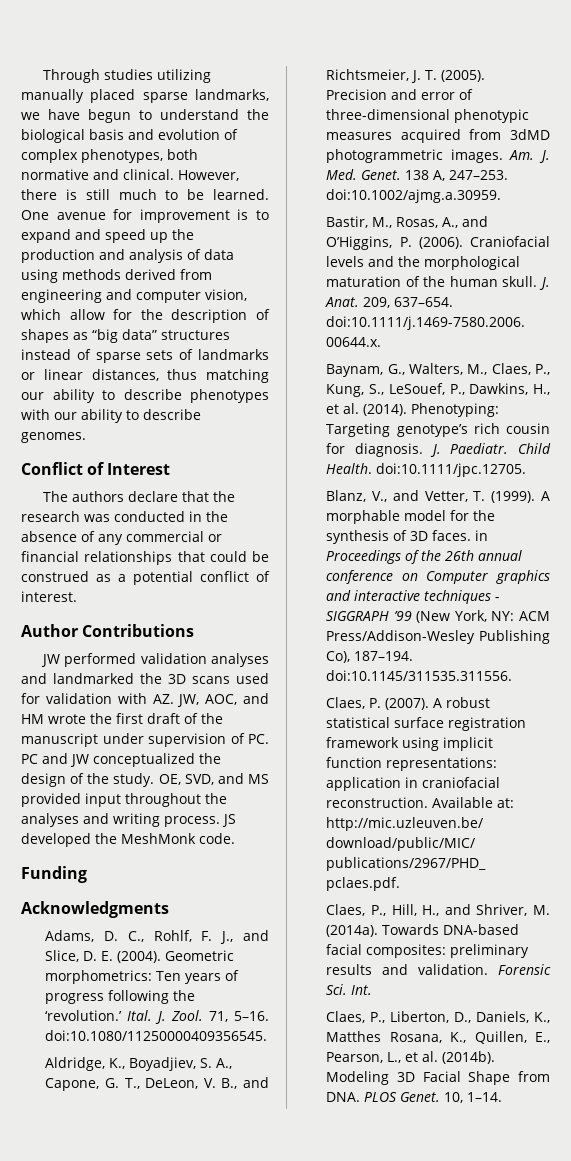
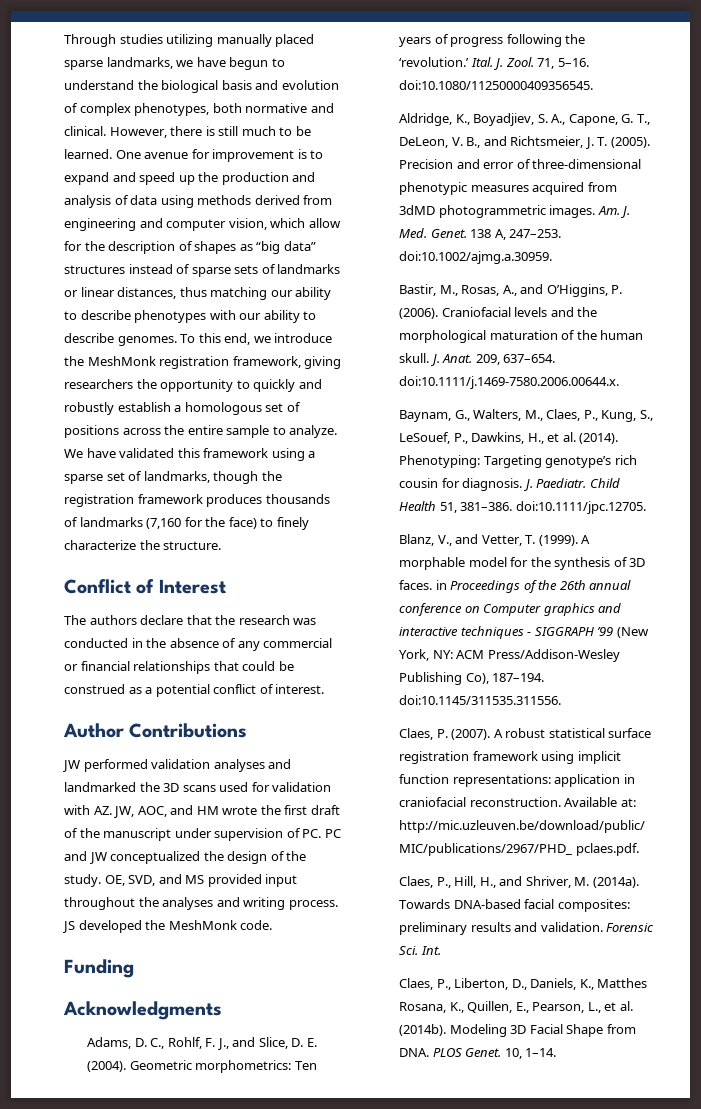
(86, 437) none -> [180,333,333,345] [64,356,342,369] [64,379,322,392] [64,402,301,415] [64,425,338,438] [64,448,316,461] [64,471,282,484] [64,494,330,507] [64,517,309,530] [64,540,222,550] To this end, we introduce the MeshMonk registration framework, giving researchers the opportunity to quickly and robustly establish a homologous set of positions across the entire sample to analyze. We have validated this framework using a sparse set of landmarks, though the registration framework produces thousands of landmarks (7,160 for the face) to finely characterize the structure.
[326,463,373,474] Health. -> [399,501,513,513] Health 51, 381–386.

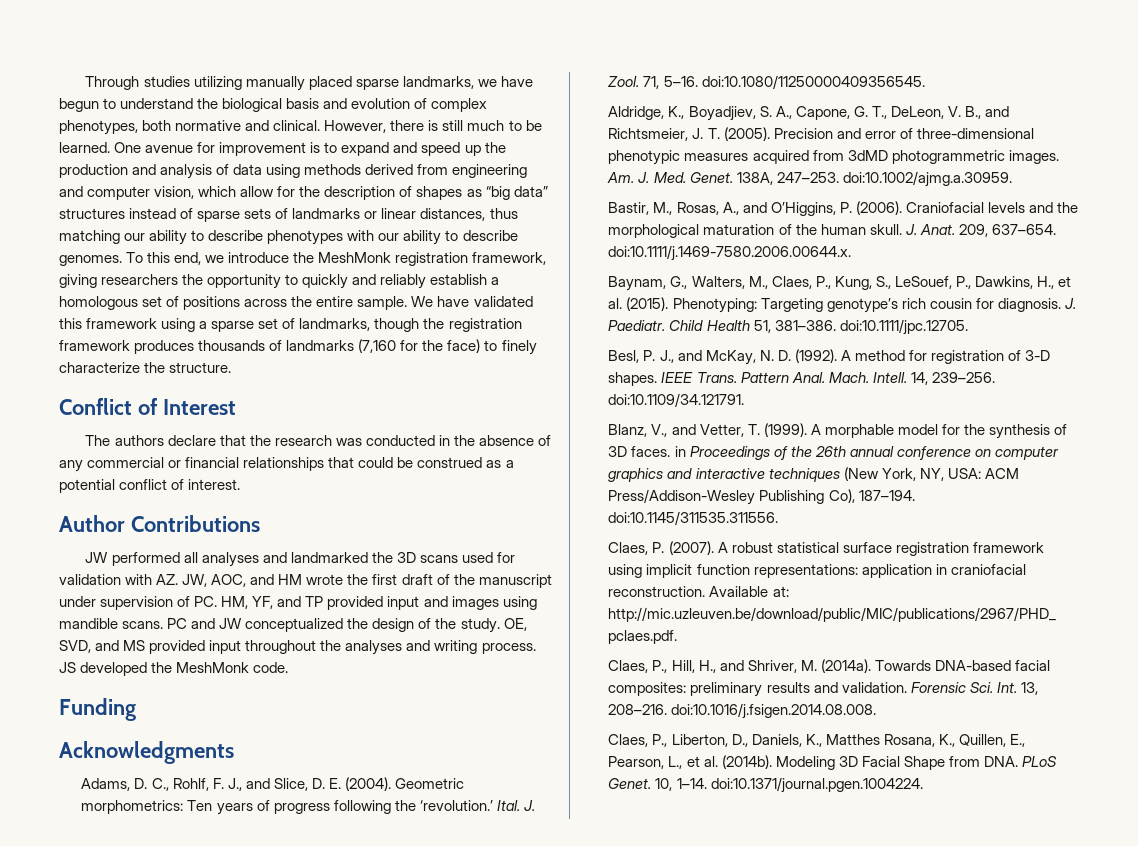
[64,402,114,415] robustly -> [380,274,427,289] reliably
[226,425,338,438] sample to analyze. -> [357,296,408,310] sample.
[151,759,211,769] validation -> [183,552,198,563] all
(322, 833) none -> [221,596,537,610] [59,618,164,629] HM, YF, and TP provided input and images using mandible scans.
[470,229,506,240] 138 A, -> [736,172,773,185] 138A,
[579,433,619,444] (2014). -> [626,297,669,311] (2015).
(646, 507) none -> [608,349,1051,365] [608,372,995,386] [608,393,745,407] // Besl, P. J., and McKay, N. D. (1992). A method for registration of 3-D shapes. IEEE Trans. Pattern Anal. Mach. Intell. 14, 239–256. doi:10.1109/34.121791.
[483,604,542,616] Computer -> [994,446,1059,460] computer
[527,627,649,638] [399,649,453,661] - SIGGRAPH ’99 (New York, NY: -> [843,467,981,481] (New York, NY, USA:
(441, 950) none -> [1020,682,1038,695] [608,703,877,719] 13, 208–216. doi:10.1016/j.fsigen.2014.08.008.
[432,1048,462,1057] PLOS -> [1021,756,1057,767] PLoS
(557, 1052) none -> [710,777,923,793] doi:10.1371/journal.pgen.1004224.

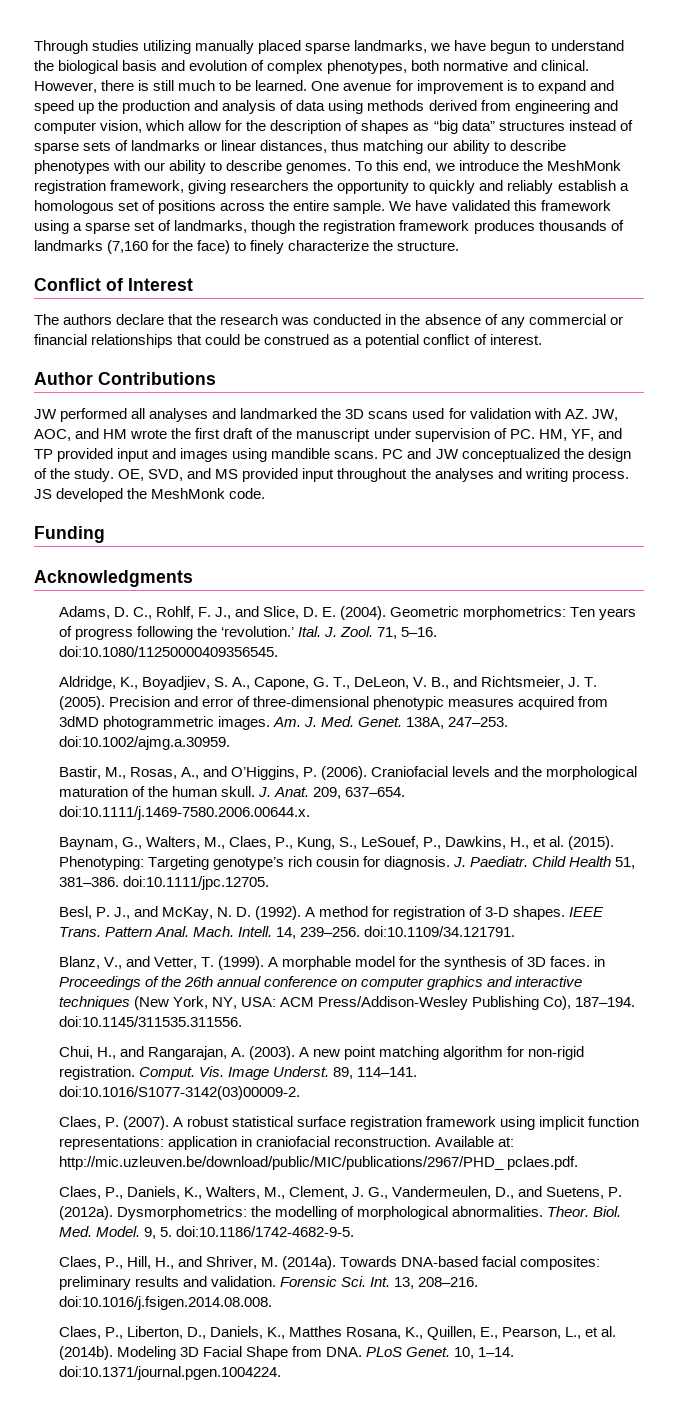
(779, 518) none -> [58,1046,585,1060] [58,1066,418,1080] [58,1086,300,1100] // Chui, H., and Rangarajan, A. (2003). A new point matching algorithm for non-rigid registration. Comput. Vis. Image Underst. 89, 114–141. doi:10.1016/S1077-3142(03)00009-2.
(678, 637) none -> [58,1186,623,1199] [58,1206,622,1220] [58,1226,354,1239] // Claes, P., Daniels, K., Walters, M., Clement, J. G., Vandermeulen, D., and Suetens, P. (2012a). Dysmorphometrics: the modelling of morphological abnormalities. Theor. Biol. Med. Model. 9, 5. doi:10.1186/1742-4682-9-5.

